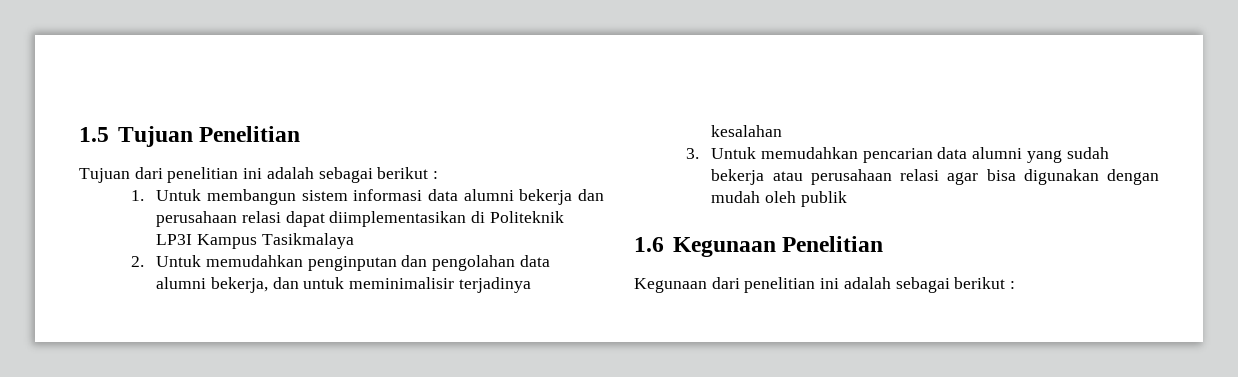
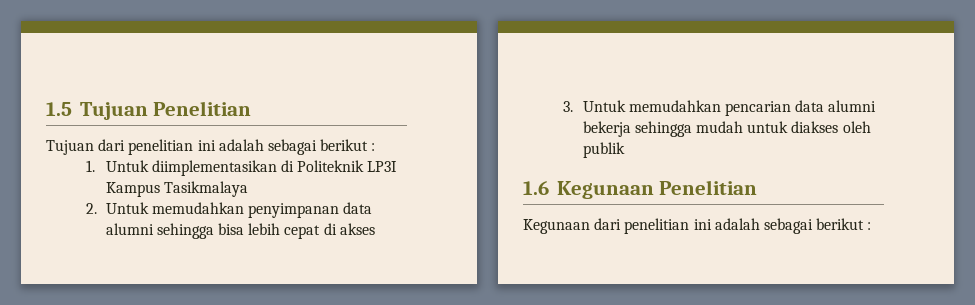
[206,189,604,205] [156,211,325,227] membangun sistem informasi data alumni bekerja dan perusahaan relasi dapat -> (149, 166) none
[307,255,550,271] [156,277,531,293] [711,125,783,137] penginputan dan pengolahan data alumni bekerja, dan untuk meminimalisir terjadinya kesalahan -> [248,202,373,218] [105,223,375,239] penyimpanan data alumni sehingga bisa lebih cepat di akses
[1026,147,1109,163] [711,169,1159,185] [711,191,761,203] yang sudah bekerja atau perusahaan relasi agar bisa digunakan dengan mudah -> [582,121,839,137] bekerja sehingga mudah untuk diakses

